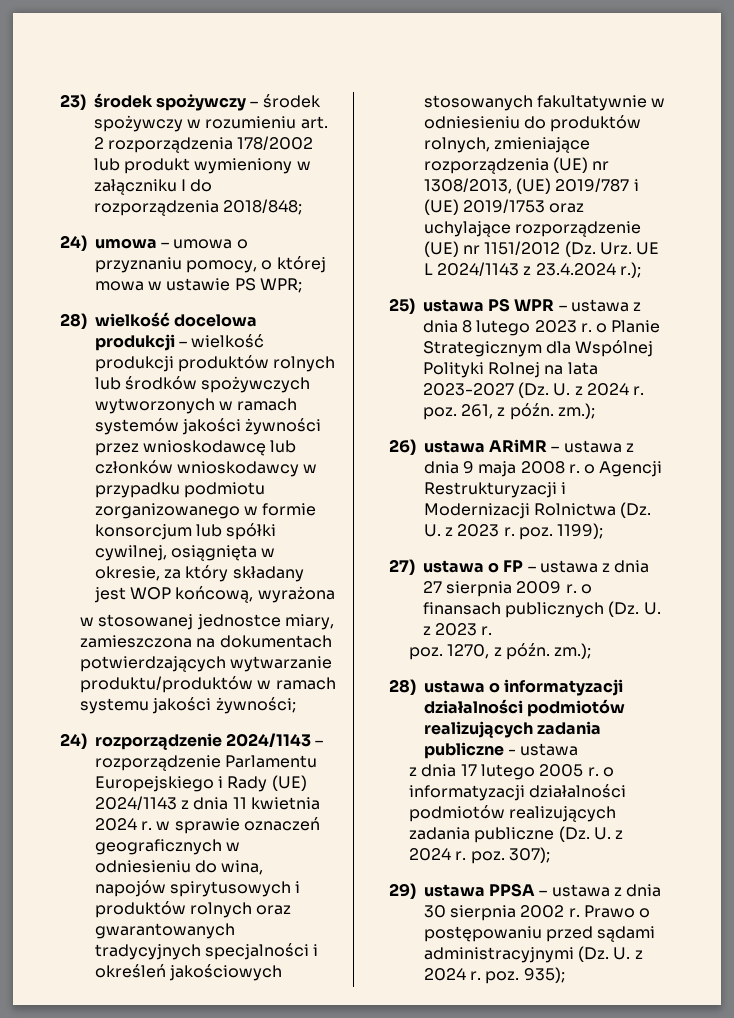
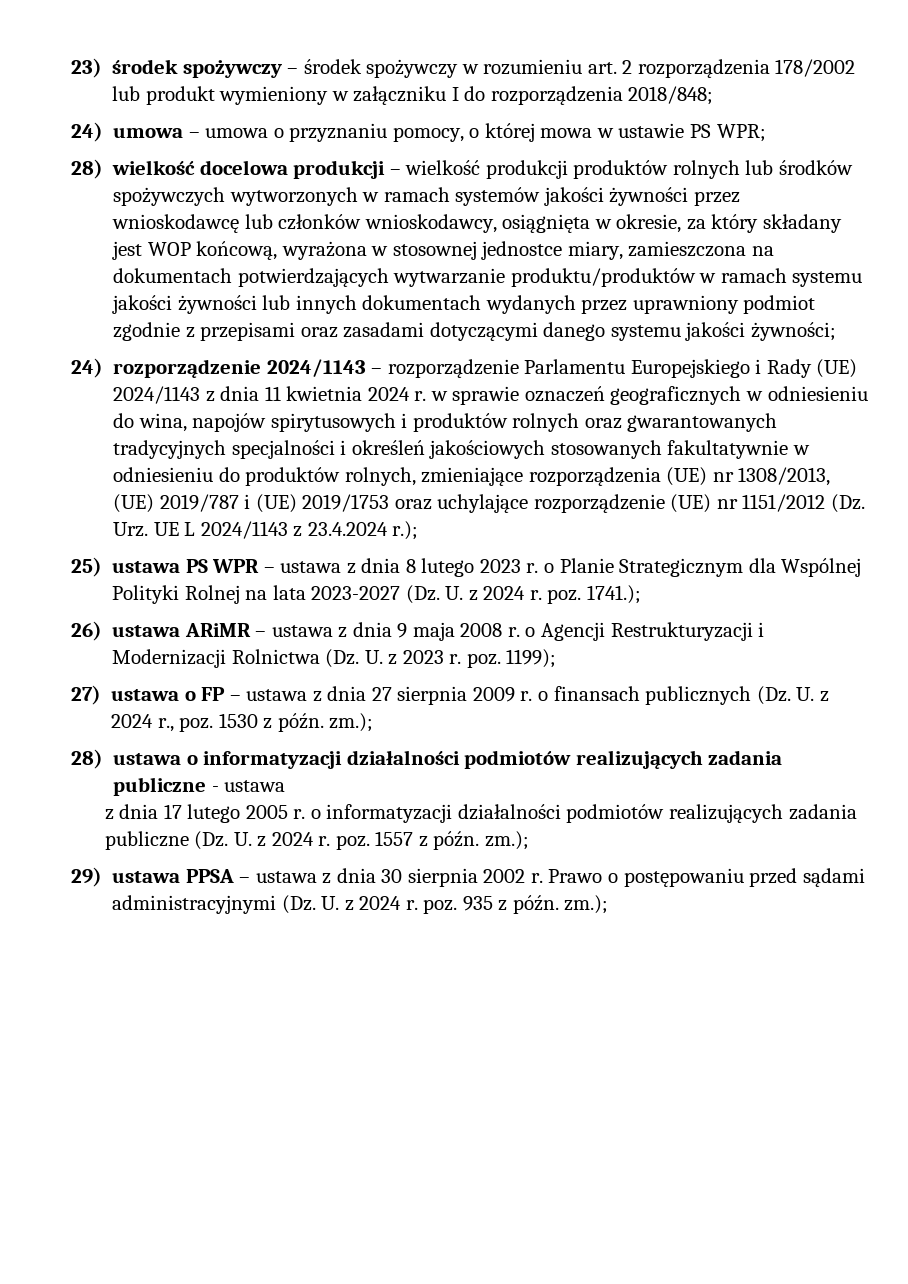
[176,461,318,477] [94,482,265,498] [94,503,317,519] [94,523,277,540] [94,545,167,561] wnioskodawcy w przypadku podmiotu zorganizowanego w formie konsorcjum lub spółki cywilnej, -> [364,214,497,233] wnioskodawcy,
[80,614,194,630] // w stosowanej -> [371,241,477,260] w stosownej
(212, 705) none -> [177,295,816,314] [113,322,746,341] żywności lub innych dokumentach wydanych przez uprawniony podmiot zgodnie z przepisami oraz zasadami dotyczącymi danego systemu jakości
[460,403,595,420] 261, z późn. zm.); -> [586,585,641,604] 1741.);
[434,623,493,636] [409,644,490,660] 2023 r. // poz. 1270, -> [111,713,258,732] 2024 r., poz. 1530
[509,847,551,863] 307); -> [375,831,530,850] 1557 z późn. zm.);
[523,967,565,983] 935); -> [462,895,609,914] 935 z późn. zm.);

